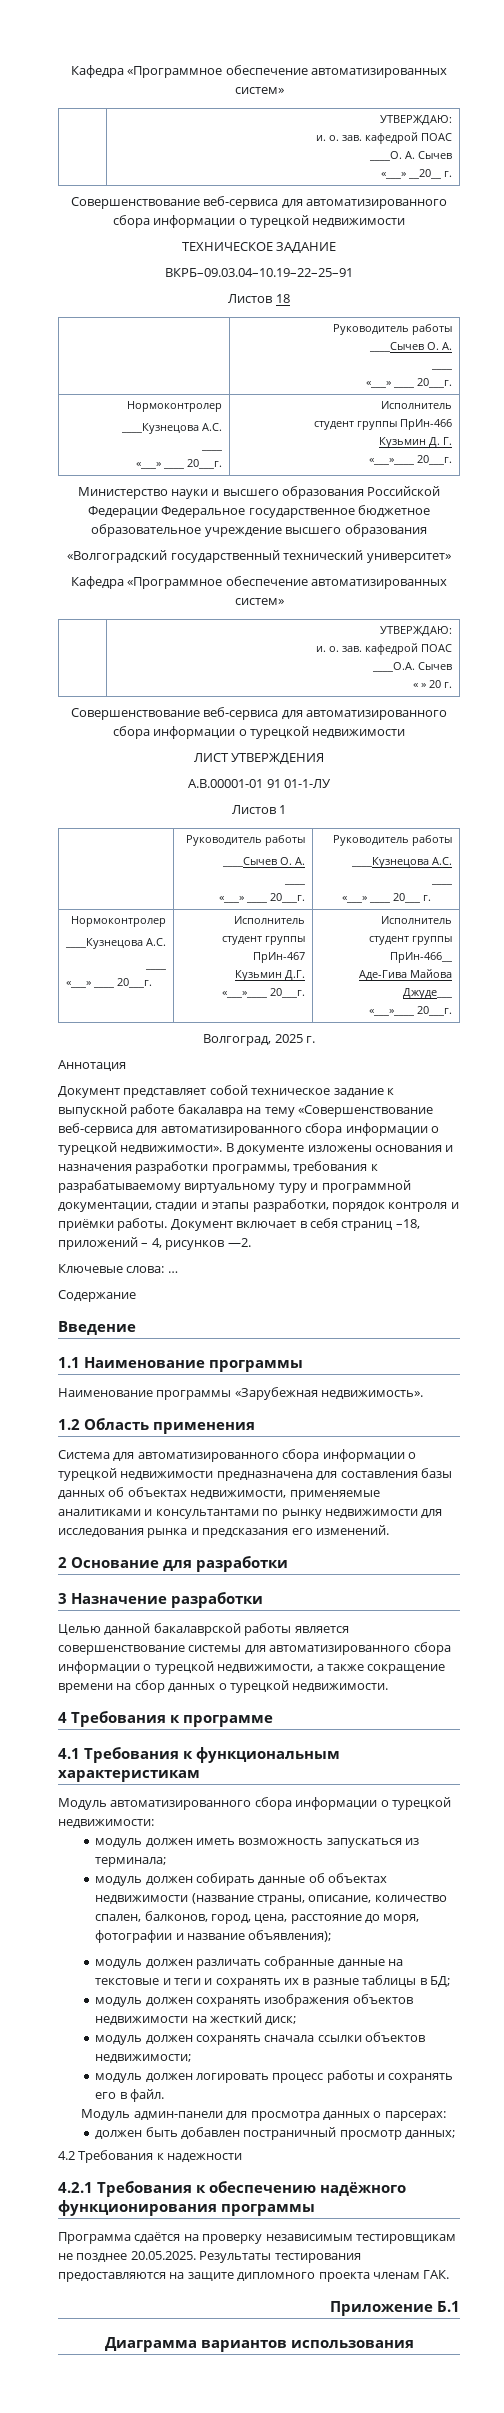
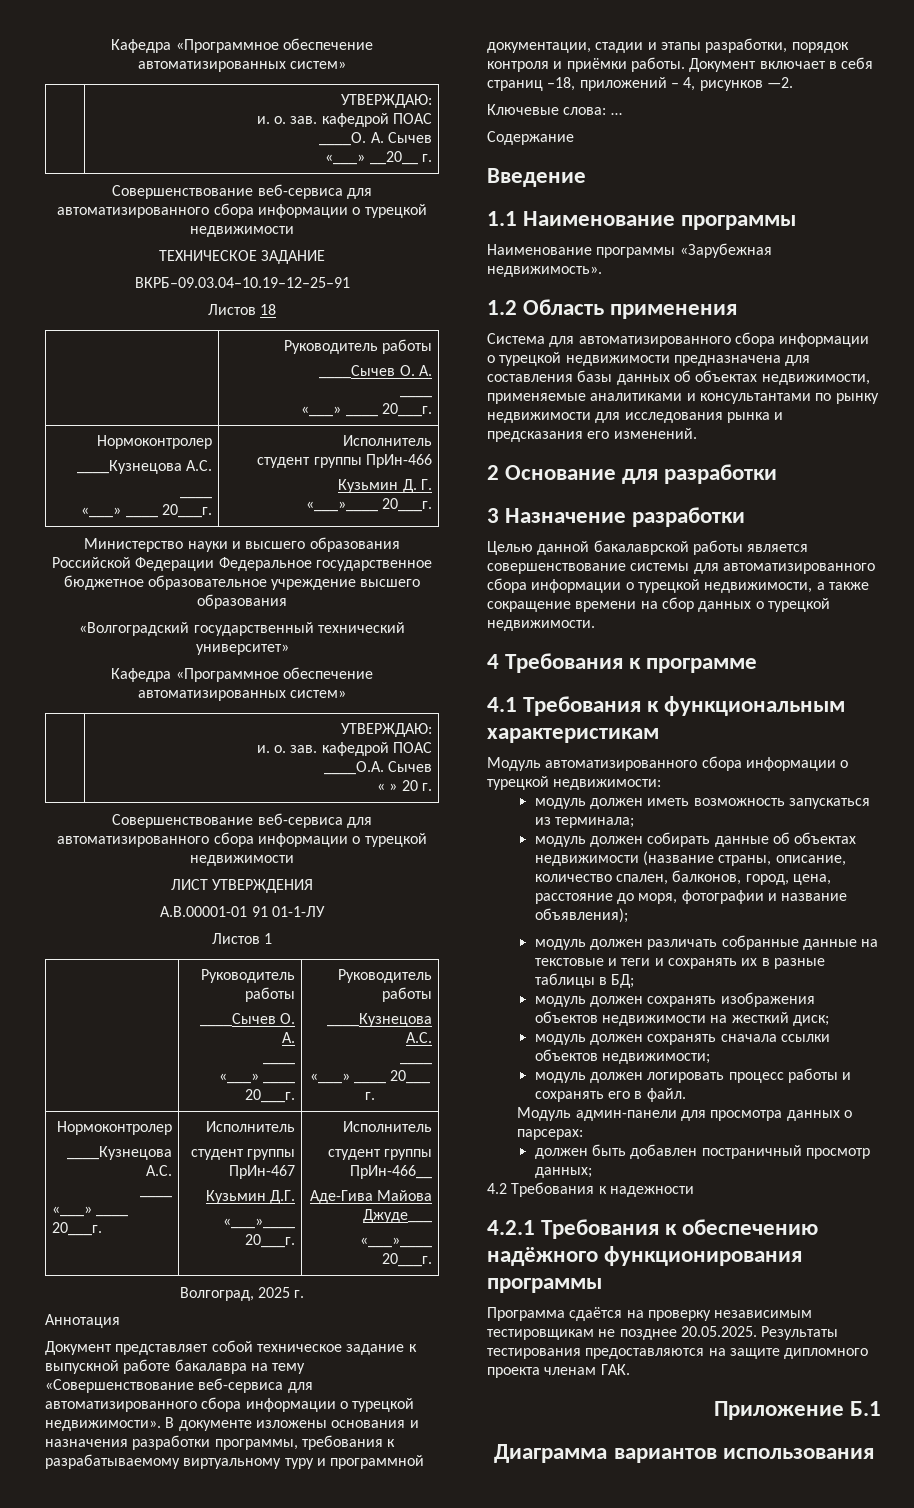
[165,268,353,277] ВКРБ–09.03.04–10.19–22–25–91 -> [134,277,350,288] ВКРБ–09.03.04–10.19–12–25–91

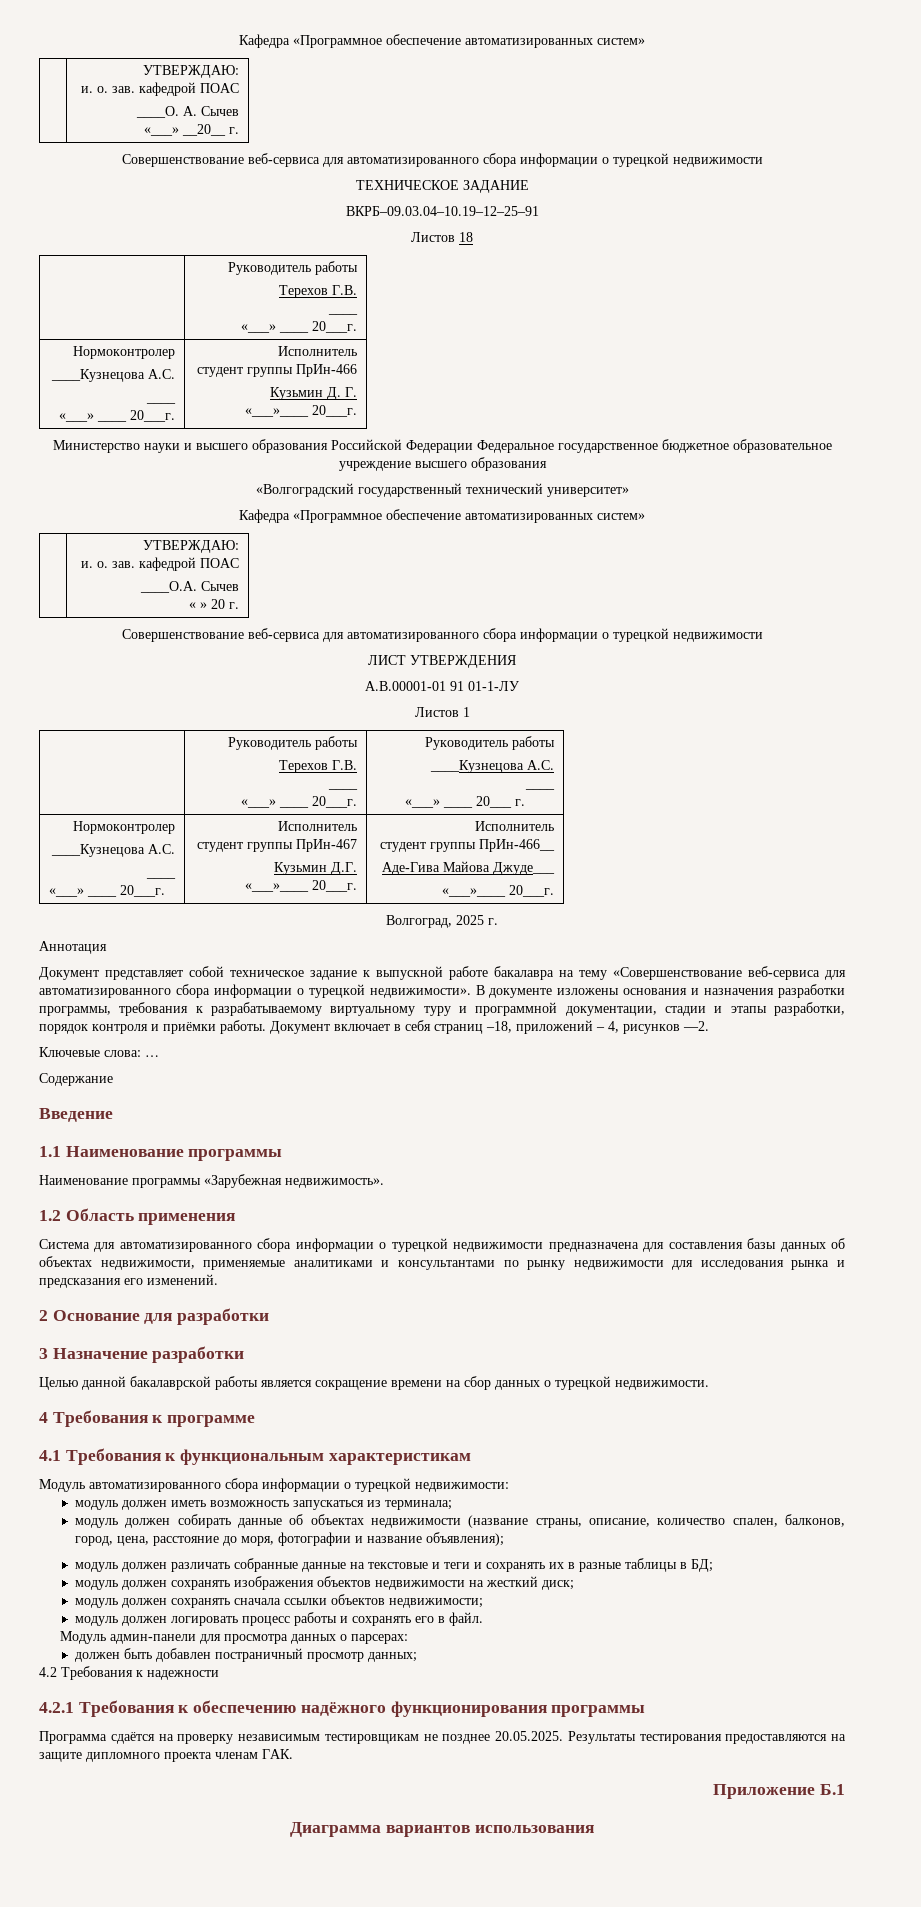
[319,365,433,379] ____Сычев О. А. -> [278,285,357,298] Терехов Г.В.
[199,1013,296,1027] [282,1032,296,1043] ____Сычев О. А. -> [278,760,357,773] Терехов Г.В.
[487,563,875,574] [487,578,869,593] совершенствование системы для автоматизированного сбора информации о турецкой недвижимости, а также -> (312, 1383) none

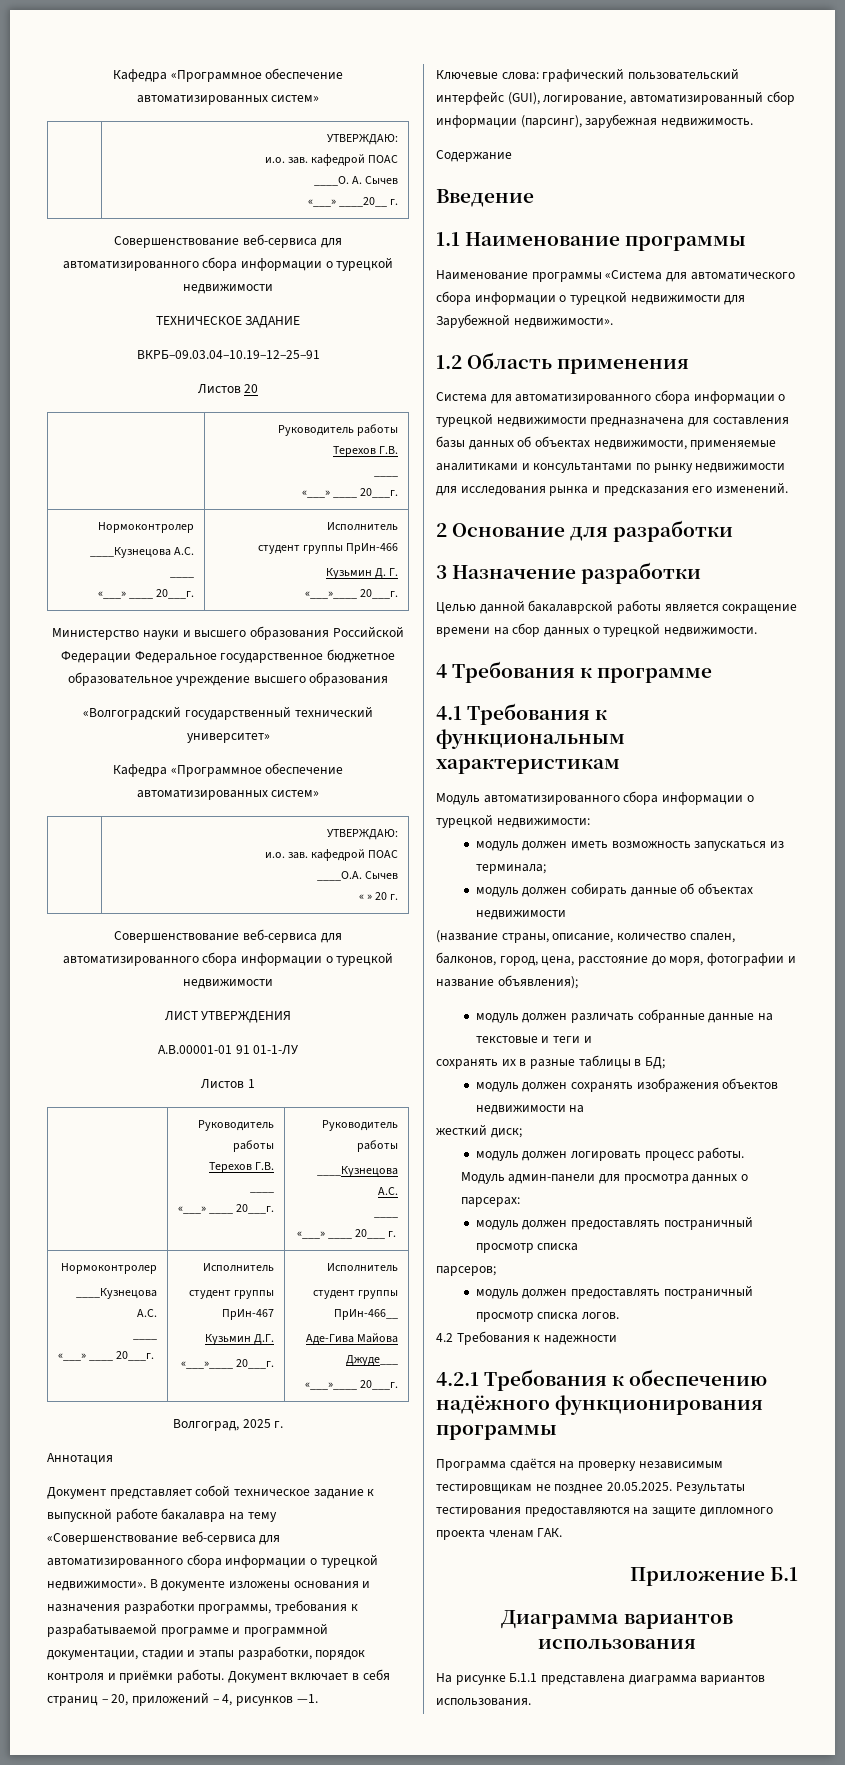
[239,34,645,48] [142,65,239,78] [80,86,108,93] Кафедра «Программное обеспечение автоматизированных систем» // | УТВЕРЖДАЮ: // и. о. -> [112,68,344,82] [136,95,320,105] [327,134,399,145] [264,157,285,163] Кафедра «Программное обеспечение автоматизированных систем» // | УТВЕРЖДАЮ: // и.о.
[181,124,226,136] __20__ -> [339,197,388,207] ____20__
[459,232,473,242] 18 -> [244,384,259,393] 20
[80,561,108,568] и. о. -> [264,852,285,858] и.о.
[211,1002,451,1016] разрабатываемому виртуальному туру -> [47,1623,229,1637] разрабатываемой программе
[486,1021,512,1033] –18, -> [101,1694,129,1706] – 20,
[683,1021,709,1031] —2. -> [296,1694,318,1703] —1.
[145,1055,159,1057] … -> [542,68,739,82] [436,91,795,105] [436,114,753,128] графический пользовательский интерфейс (GUI), логирование, автоматизированный сбор информации (парсинг), зарубежная недвижимость.
[204,1174,384,1188] «Зарубежная недвижимость». -> [605,270,795,282] [436,291,746,305] [436,314,613,328] «Система для автоматического сбора информации о турецкой недвижимости для Зарубежной недвижимости».
(462, 1523) none -> (566, 915) //
(483, 1565) none -> (592, 1039) //
(485, 1583) none -> (585, 1109) //
[171,1594,484,1608] [75,1612,484,1626] сохранять сначала ссылки объектов недвижимости; // модуль должен логировать процесс работы и сохранять его в файл. -> [570,1147,745,1161] логировать процесс работы.
[75,1648,418,1662] должен быть добавлен постраничный просмотр данных; -> [475,1216,753,1230] [475,1243,579,1253] [436,1266,496,1276] [475,1285,753,1299] [475,1312,619,1322] модуль должен предоставлять постраничный просмотр списка // парсеров; // модуль должен предоставлять постраничный просмотр списка логов.
(594, 1829) none -> [436,1673,766,1685] [436,1698,531,1706] // На рисунке Б.1.1 представлена диаграмма вариантов использования.

